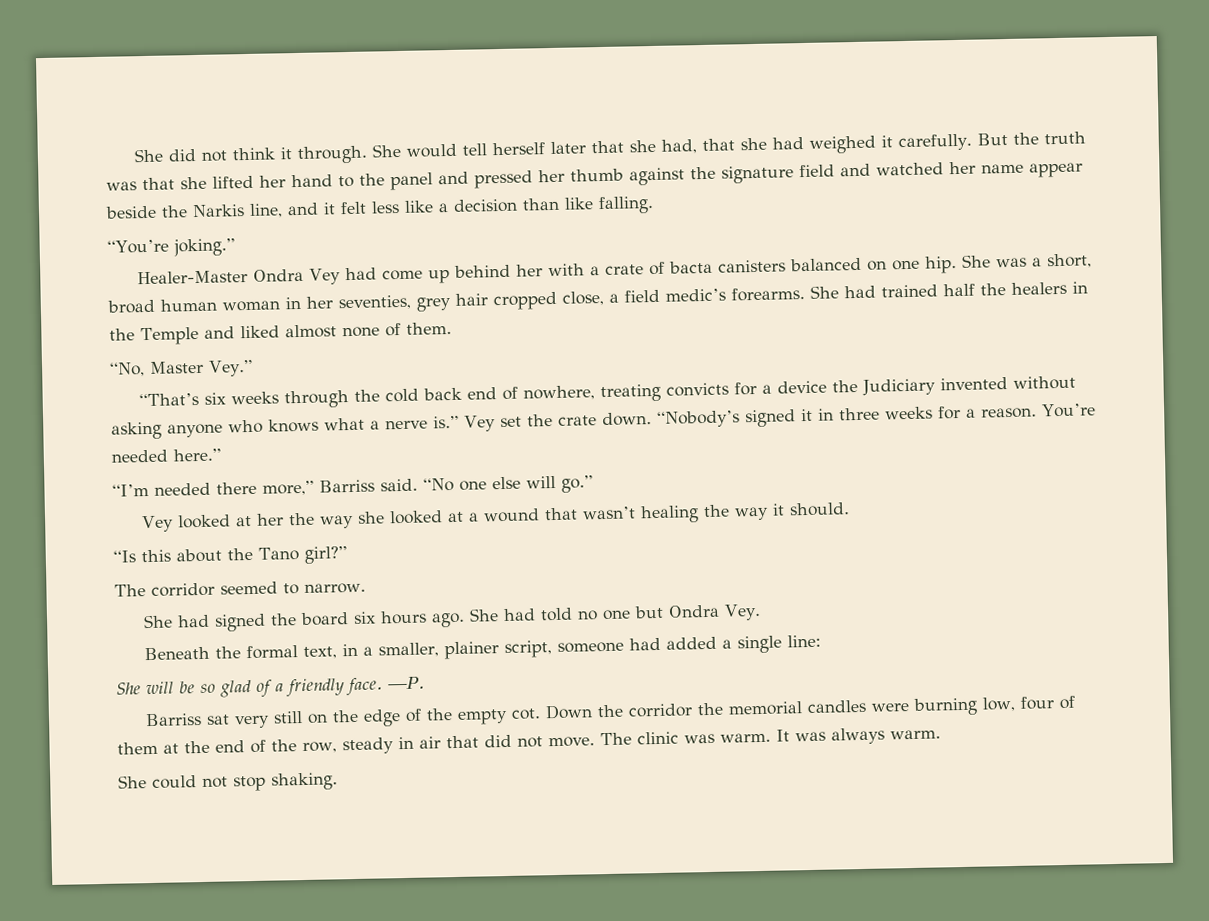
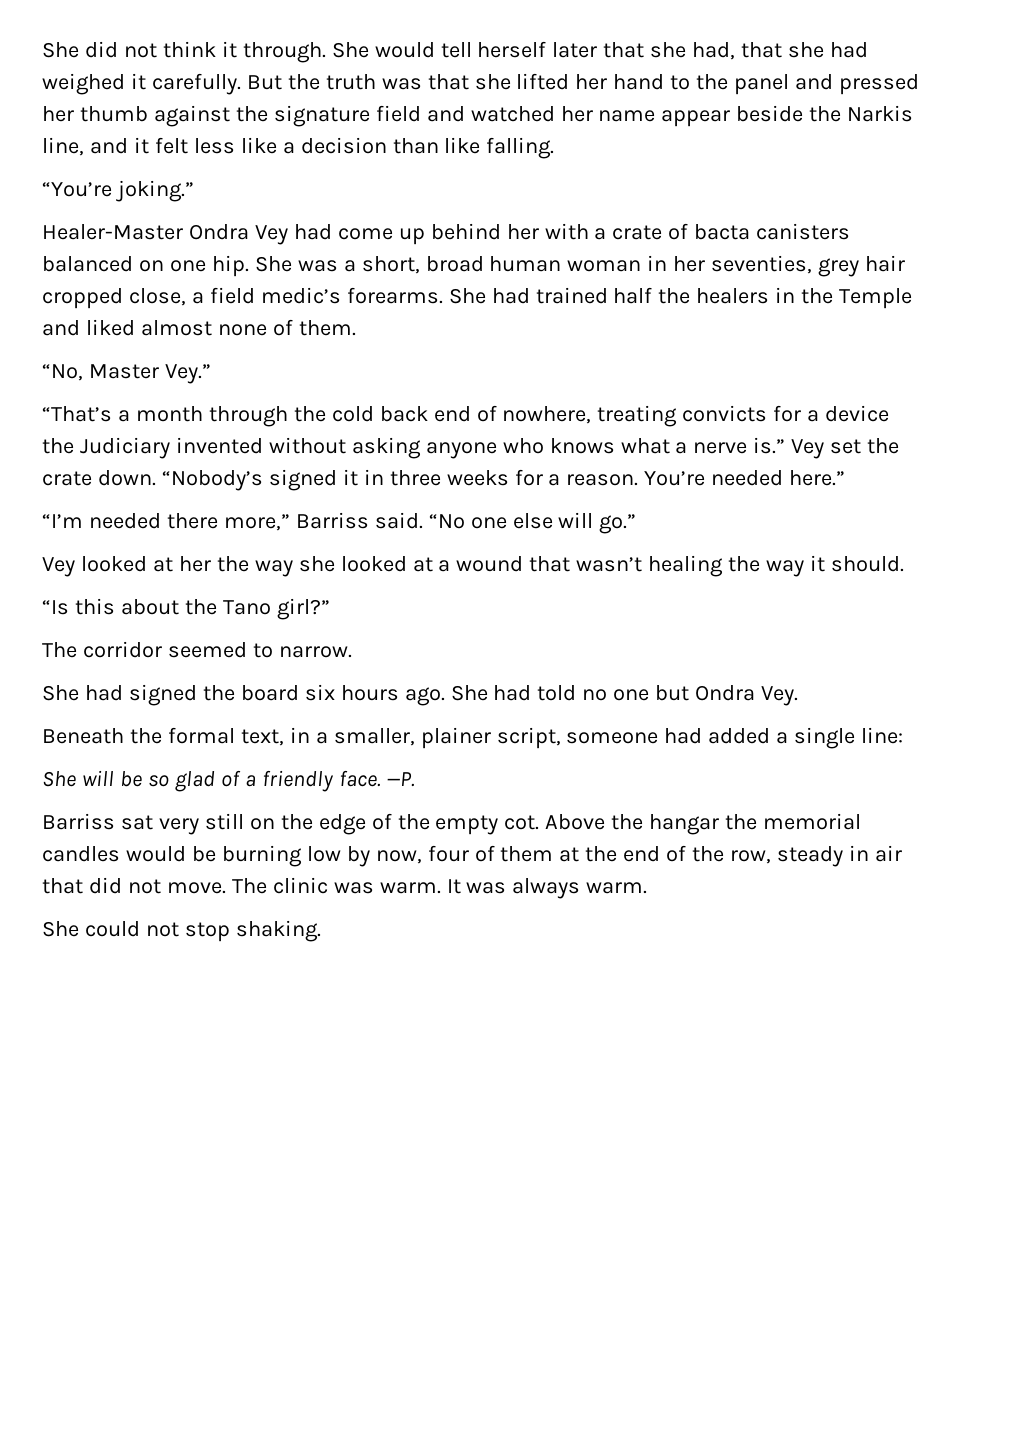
[204,391,280,405] six weeks -> [117,406,203,422] a month
[545,696,1017,720] Down the corridor the memorial candles were burning low, -> [545,813,862,835] [42,845,422,867] Above the hangar the memorial candles would be burning low by now,

